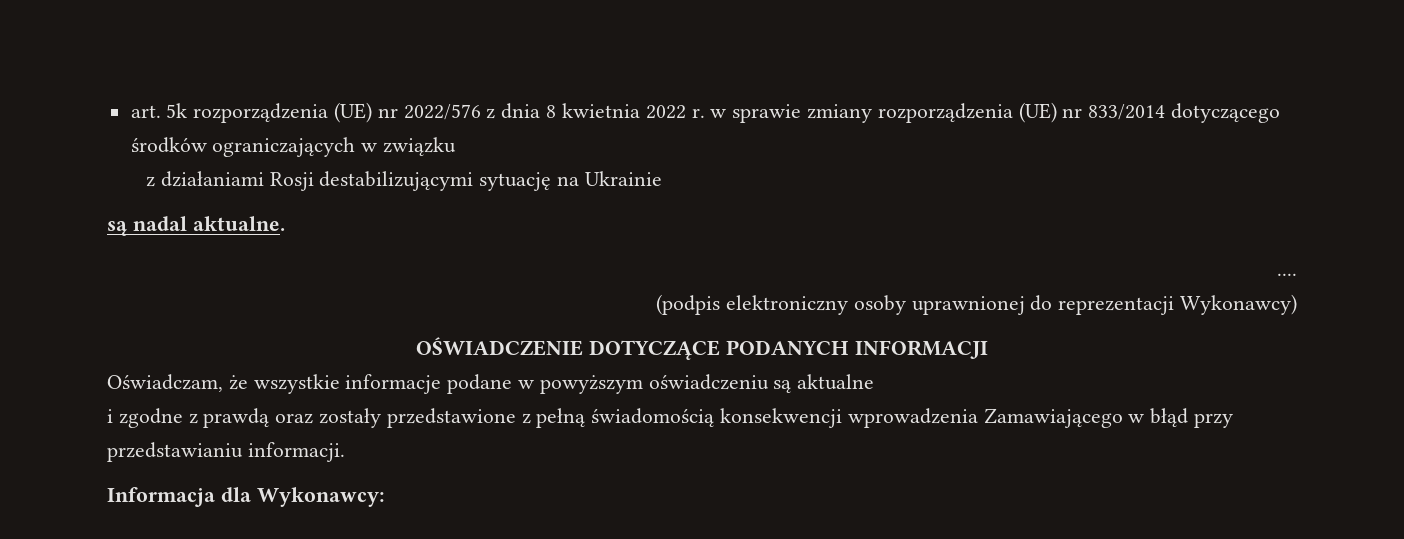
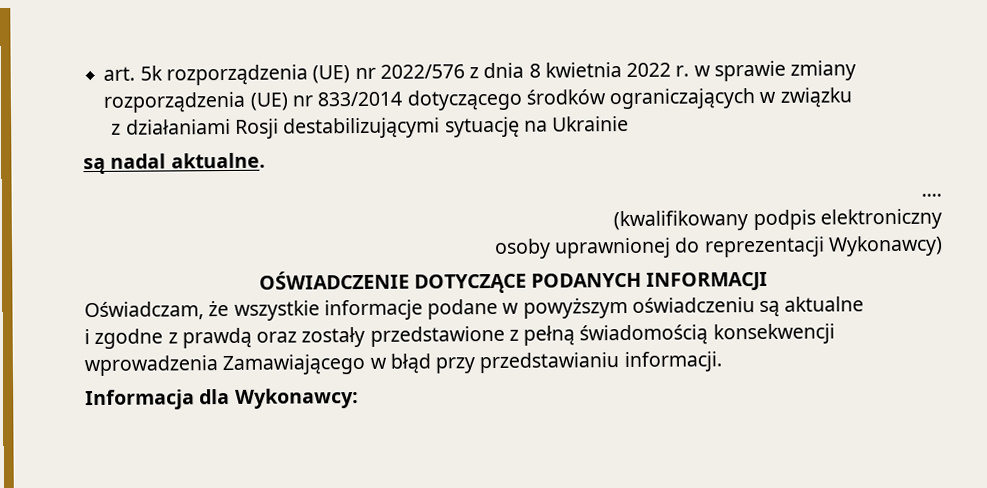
[656,294,721,315] (podpis -> [613,209,816,232] (kwalifikowany podpis
(848, 305) none -> (942, 219) //

